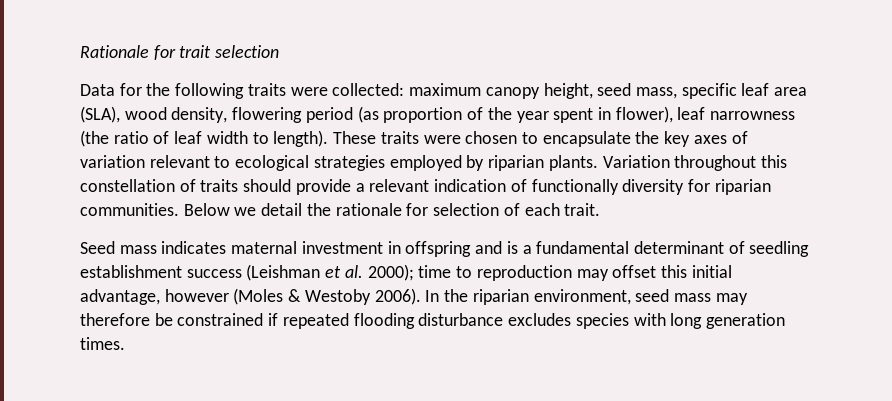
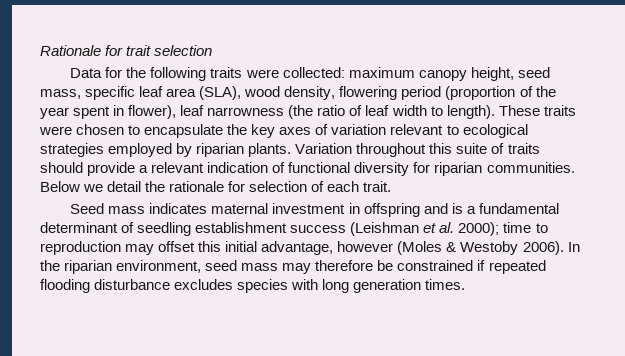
[357,106,463,123] (as proportion -> [445,86,516,100] (proportion
[80,179,175,192] constellation -> [456,143,488,154] suite
[531,179,619,195] functionally -> [288,162,351,173] functional

